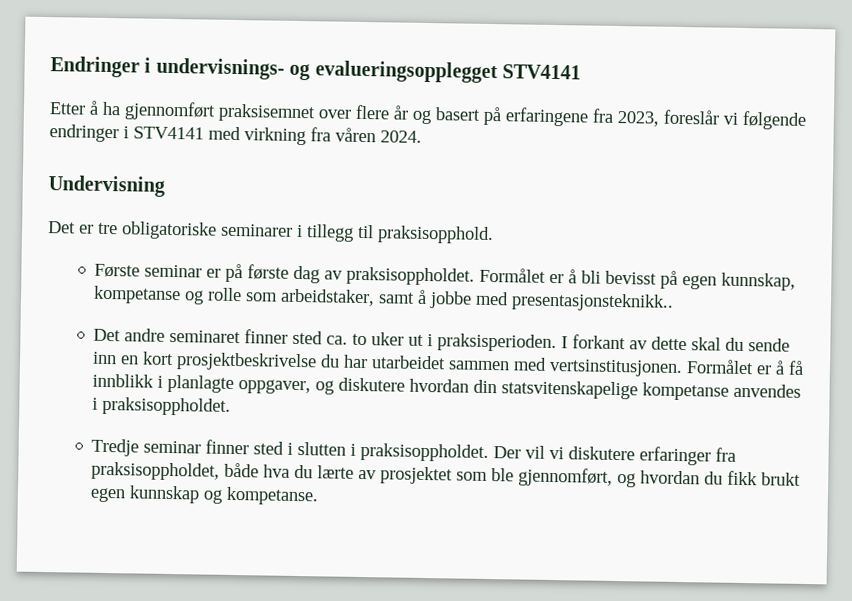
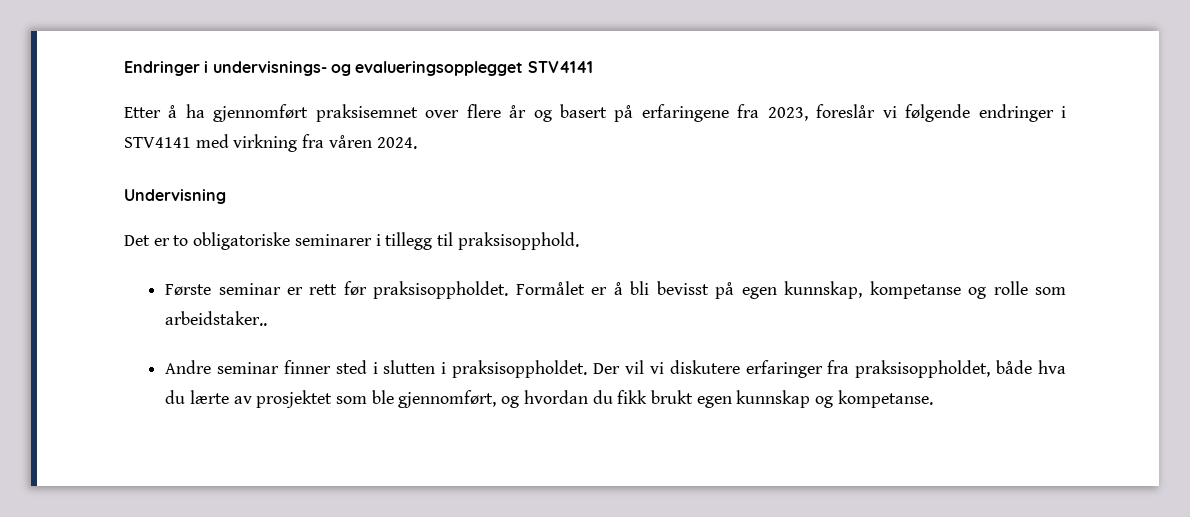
[98,222,118,235] tre -> [173,235,189,246] to
[225,263,344,284] på første dag av -> [309,281,367,295] rett før
[280,288,675,312] [93,328,791,353] [92,351,805,378] [92,373,802,401] [92,396,232,416] [91,438,140,457] arbeidstaker, samt å jobbe med presentasjonsteknikk.. // Det andre seminaret finner sted ca. to uker ut i praksisperioden. I forkant av dette skal du sende inn en kort prosjektbeskrivelse du har utarbeidet sammen med vertsinstitusjonen. Formålet er å få innblikk i planlagte oppgaver, og diskutere hvordan din statsvitenskapelige kompetanse anvendes i praksisoppholdet. // Tredje -> [165,311,268,326] [165,360,212,374] arbeidstaker.. // Andre

